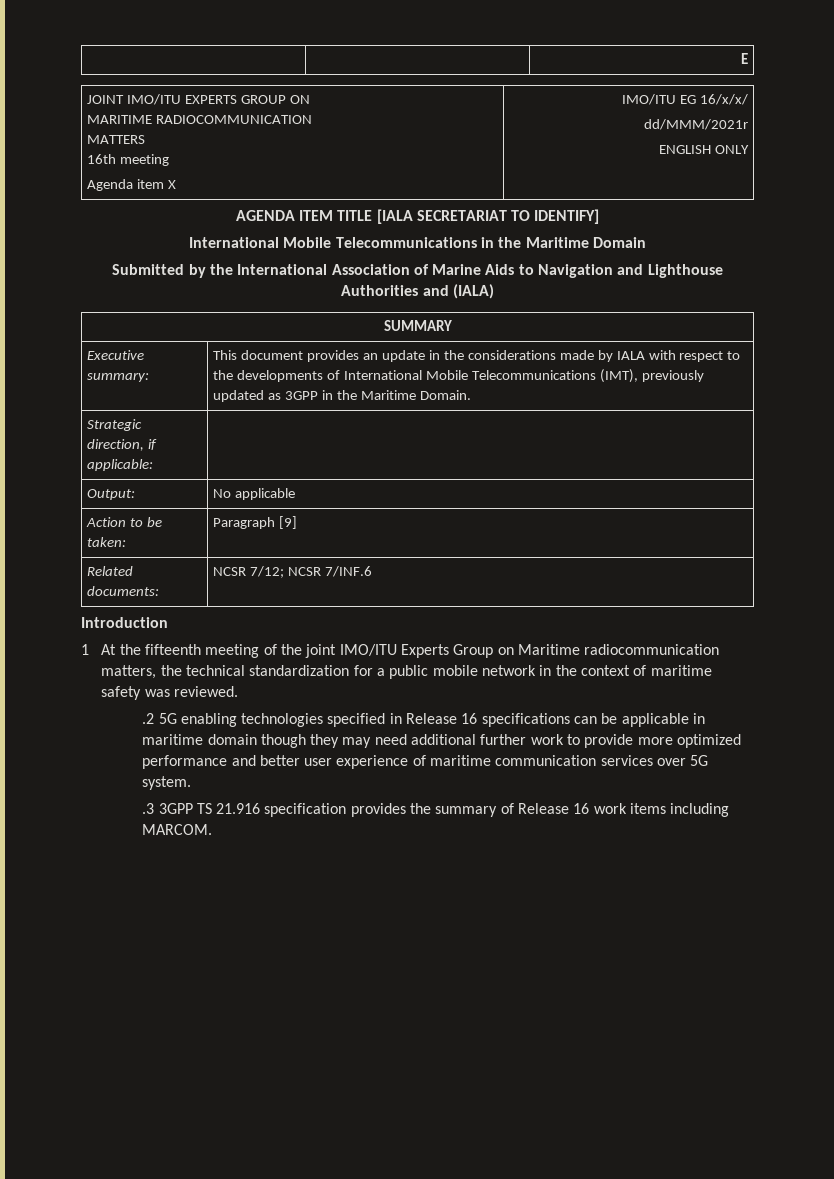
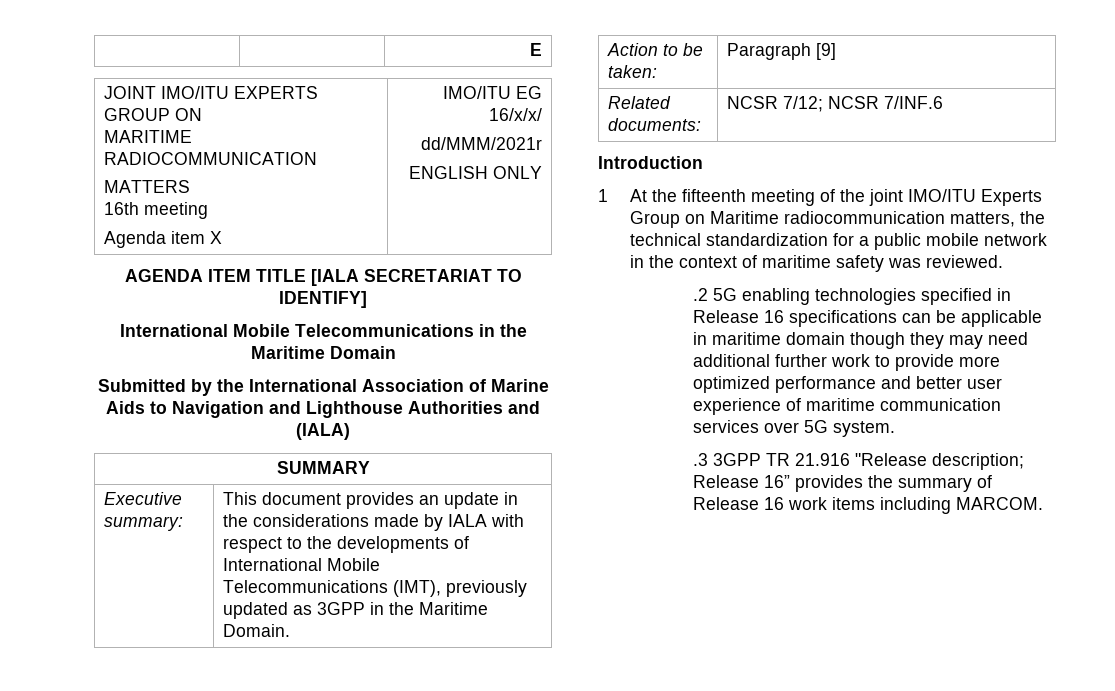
[87,419,143,431] [87,439,158,451] [87,459,154,471] [87,489,136,500] [213,488,296,500] // Strategic direction, if applicable: | // Output: | No applicable -> (291, 630) none
[196,803,347,817] TS 21.916 specification -> [765,453,1024,470] [692,475,790,488] TR 21.916 "Release description; Release 16”

